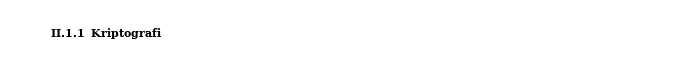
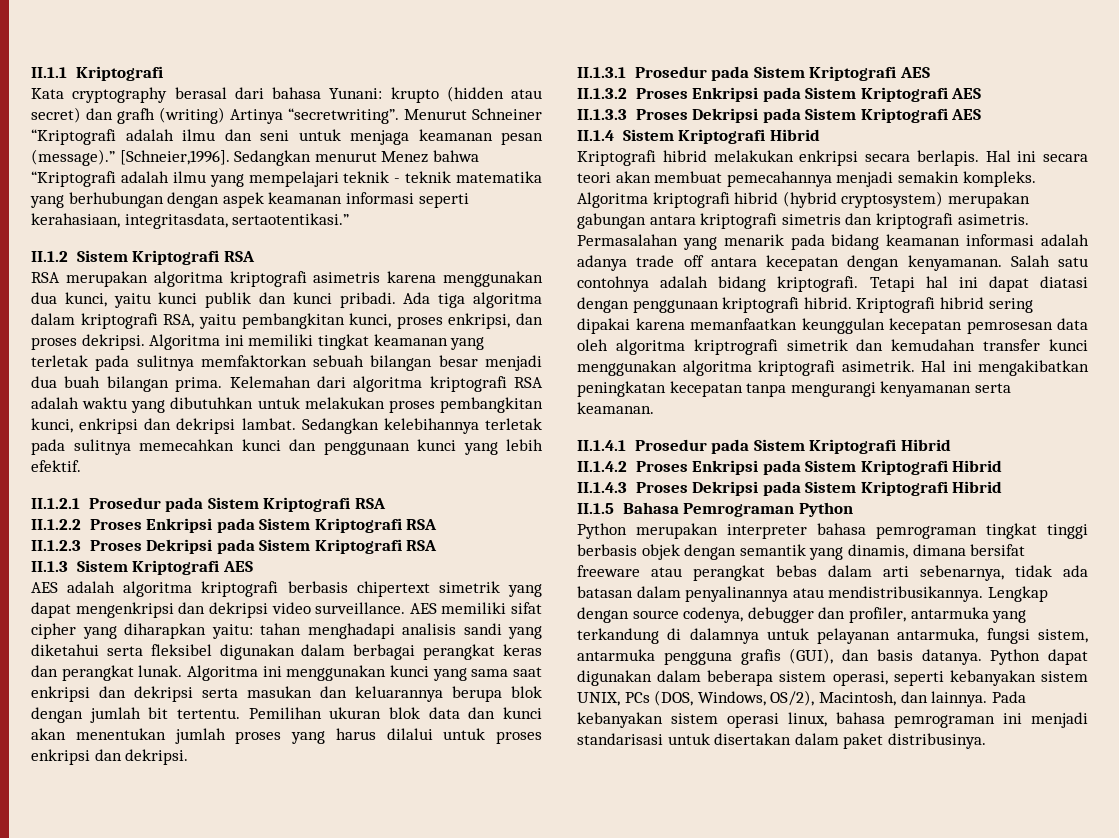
(161, 33) none -> [31,86,542,103] [31,107,542,124] [31,129,543,145] [31,149,479,166] [31,171,542,187] [30,192,469,208] [31,213,350,229] [31,250,255,265] [31,271,543,287] [31,292,542,308] [31,313,543,329] [31,334,485,350] [31,355,542,371] [31,376,543,392] [31,397,543,413] [31,418,542,434] [31,439,543,455] [31,460,81,472] [31,497,386,512] [31,518,438,533] [31,539,438,554] [31,560,253,575] [31,581,542,597] [31,602,542,618] [31,623,542,639] [31,644,542,660] [31,665,542,681] [31,686,542,702] [31,707,542,723] [31,728,542,744] [31,749,189,765] [577,66,930,81] [577,87,982,102] [577,108,982,123] [577,129,820,144] [577,150,1088,166] [577,171,1036,187] [577,191,1030,208] [577,213,1029,229] [577,234,1089,250] [577,255,1088,271] [577,276,1088,292] [577,297,1033,313] [577,318,1088,334] [577,339,1088,355] [577,360,1089,376] [577,381,1011,397] [577,402,654,414] [577,439,951,454] [577,460,1003,475] [577,481,1003,496] [577,502,853,517] [577,523,1088,539] [577,544,1026,560] [577,565,1088,581] [577,586,1048,602] [577,607,1027,623] [577,628,1088,644] [577,648,1088,665] [577,670,1088,686] [577,690,1026,707] [577,712,1088,728] [577,733,986,749] // Kata cryptography berasal dari bahasa Yunani: krupto (hidden atau secret) dan grafh (writing) Artinya “secretwriting”. Menurut Schneiner “Kriptografi adalah ilmu dan seni untuk menjaga keamanan pesan (message).” [Schneier,1996]. Sedangkan menurut Menez bahwa “Kriptografi adalah ilmu yang mempelajari teknik - teknik matematika yang berhubungan dengan aspek keamanan informasi seperti kerahasiaan, integritasdata, sertaotentikasi.” // II.1.2 Sistem Kriptografi RSA // RSA merupakan algoritma kriptografi asimetris karena menggunakan dua kunci, yaitu kunci publik dan kunci pribadi. Ada tiga algoritma dalam kriptografi RSA, yaitu pembangkitan kunci, proses enkripsi, dan proses dekripsi. Algoritma ini memiliki tingkat keamanan yang terletak pada sulitnya memfaktorkan sebuah bilangan besar menjadi dua buah bilangan prima. Kelemahan dari algoritma kriptografi RSA adalah waktu yang dibutuhkan untuk melakukan proses pembangkitan kunci, enkripsi dan dekripsi lambat. Sedangkan kelebihannya terletak pada sulitnya memecahkan kunci dan penggunaan kunci yang lebih efektif. // II.1.2.1 Prosedur pada Sistem Kriptografi RSA // II.1.2.2 Proses Enkripsi pada Sistem Kriptografi RSA // II.1.2.3 Proses Dekripsi pada Sistem Kriptografi RSA // II.1.3 Sistem Kriptografi AES // AES adalah algoritma kriptografi berbasis chipertext simetrik yang dapat mengenkripsi dan dekripsi video surveillance. AES memiliki sifat cipher yang diharapkan yaitu: tahan menghadapi analisis sandi yang diketahui serta fleksibel digunakan dalam berbagai perangkat keras dan perangkat lunak. Algoritma ini menggunakan kunci yang sama saat enkripsi dan dekripsi serta masukan dan keluarannya berupa blok dengan jumlah bit tertentu. Pemilihan ukuran blok data dan kunci akan menentukan jumlah proses yang harus dilalui untuk proses enkripsi dan dekripsi. // II.1.3.1 Prosedur pada Sistem Kriptografi AES // II.1.3.2 Proses Enkripsi pada Sistem Kriptografi AES // II.1.3.3 Proses Dekripsi pada Sistem Kriptografi AES // II.1.4 Sistem Kriptografi Hibrid // Kriptografi hibrid melakukan enkripsi secara berlapis. Hal ini secara teori akan membuat pemecahannya menjadi semakin kompleks. Algoritma kriptografi hibrid (hybrid cryptosystem) merupakan gabungan antara kriptografi simetris dan kriptografi asimetris. Permasalahan yang menarik pada bidang keamanan informasi adalah adanya trade off antara kecepatan dengan kenyamanan. Salah satu contohnya adalah bidang kriptografi. Tetapi hal ini dapat diatasi dengan penggunaan kriptografi hibrid. Kriptografi hibrid sering dipakai karena memanfaatkan keunggulan kecepatan pemrosesan data oleh algoritma kriptrografi simetrik dan kemudahan transfer kunci menggunakan algoritma kriptografi asimetrik. Hal ini mengakibatkan peningkatan kecepatan tanpa mengurangi kenyamanan serta keamanan. // II.1.4.1 Prosedur pada Sistem Kriptografi Hibrid // II.1.4.2 Proses Enkripsi pada Sistem Kriptografi Hibrid // II.1.4.3 Proses Dekripsi pada Sistem Kriptografi Hibrid // II.1.5 Bahasa Pemrograman Python // Python merupakan interpreter bahasa pemrograman tingkat tinggi berbasis objek dengan semantik yang dinamis, dimana bersifat freeware atau perangkat bebas dalam arti sebenarnya, tidak ada batasan dalam penyalinannya atau mendistribusikannya. Lengkap dengan source codenya, debugger dan profiler, antarmuka yang terkandung di dalamnya untuk pelayanan antarmuka, fungsi sistem, antarmuka pengguna grafis (GUI), dan basis datanya. Python dapat digunakan dalam beberapa sistem operasi, seperti kebanyakan sistem UNIX, PCs (DOS, Windows, OS/2), Macintosh, dan lainnya. Pada kebanyakan sistem operasi linux, bahasa pemrograman ini menjadi standarisasi untuk disertakan dalam paket distribusinya.

